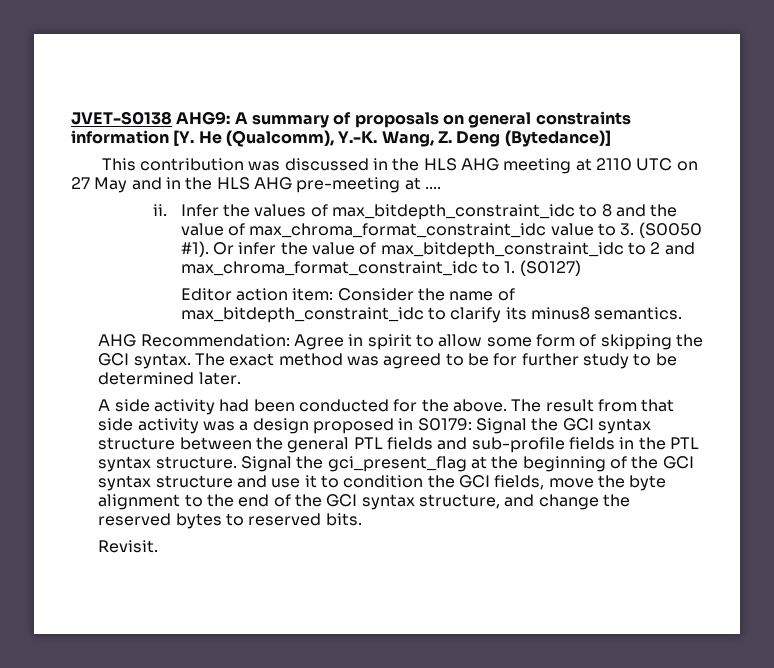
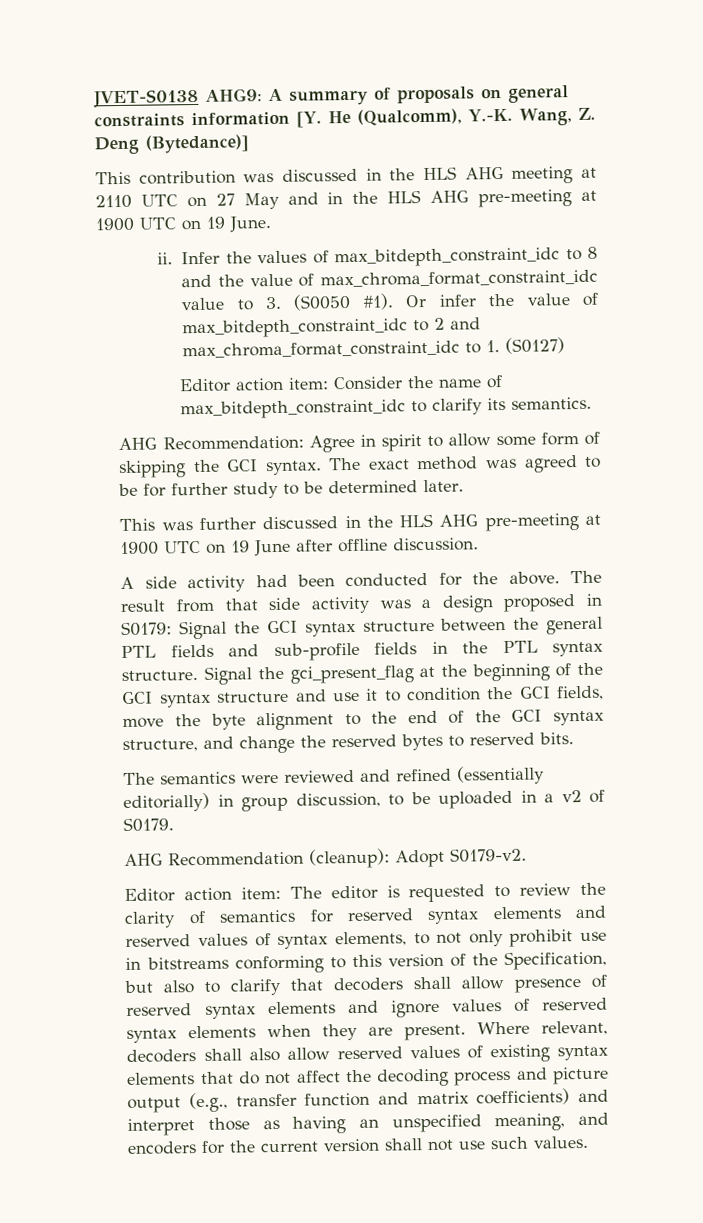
[424,187,441,189] .... -> [95,216,272,233] 1900 UTC on 19 June.
[531,307,591,320] minus8 -> (506, 404) none
(241, 378) none -> [119,513,602,532] [120,537,480,557] // This was further discussed in the HLS AHG pre-meeting at 1900 UTC on 19 June after offline discussion.
[98,540,159,553] Revisit. -> [123,765,546,786] [123,789,605,813] [123,817,175,832] [124,847,528,869] [124,882,606,903] [124,905,607,928] [125,929,607,949] [125,950,607,974] [124,974,607,996] [126,997,608,1019] [126,1020,608,1043] [126,1044,608,1063] [127,1066,610,1087] [127,1088,609,1113] [127,1112,609,1136] [127,1135,590,1155] The semantics were reviewed and refined (essentially editorially) in group discussion, to be uploaded in a v2 of S0179. // AHG Recommendation (cleanup): Adopt S0179-v2. // Editor action item: The editor is requested to review the clarity of semantics for reserved syntax elements and reserved values of syntax elements, to not only prohibit use in bitstreams conforming to this version of the Specification, but also to clarify that decoders shall allow presence of reserved syntax elements and ignore values of reserved syntax elements when they are present. Where relevant, decoders shall also allow reserved values of existing syntax elements that do not affect the decoding process and picture output (e.g., transfer function and matrix coefficients) and interpret those as having an unspecified meaning, and encoders for the current version shall not use such values.

